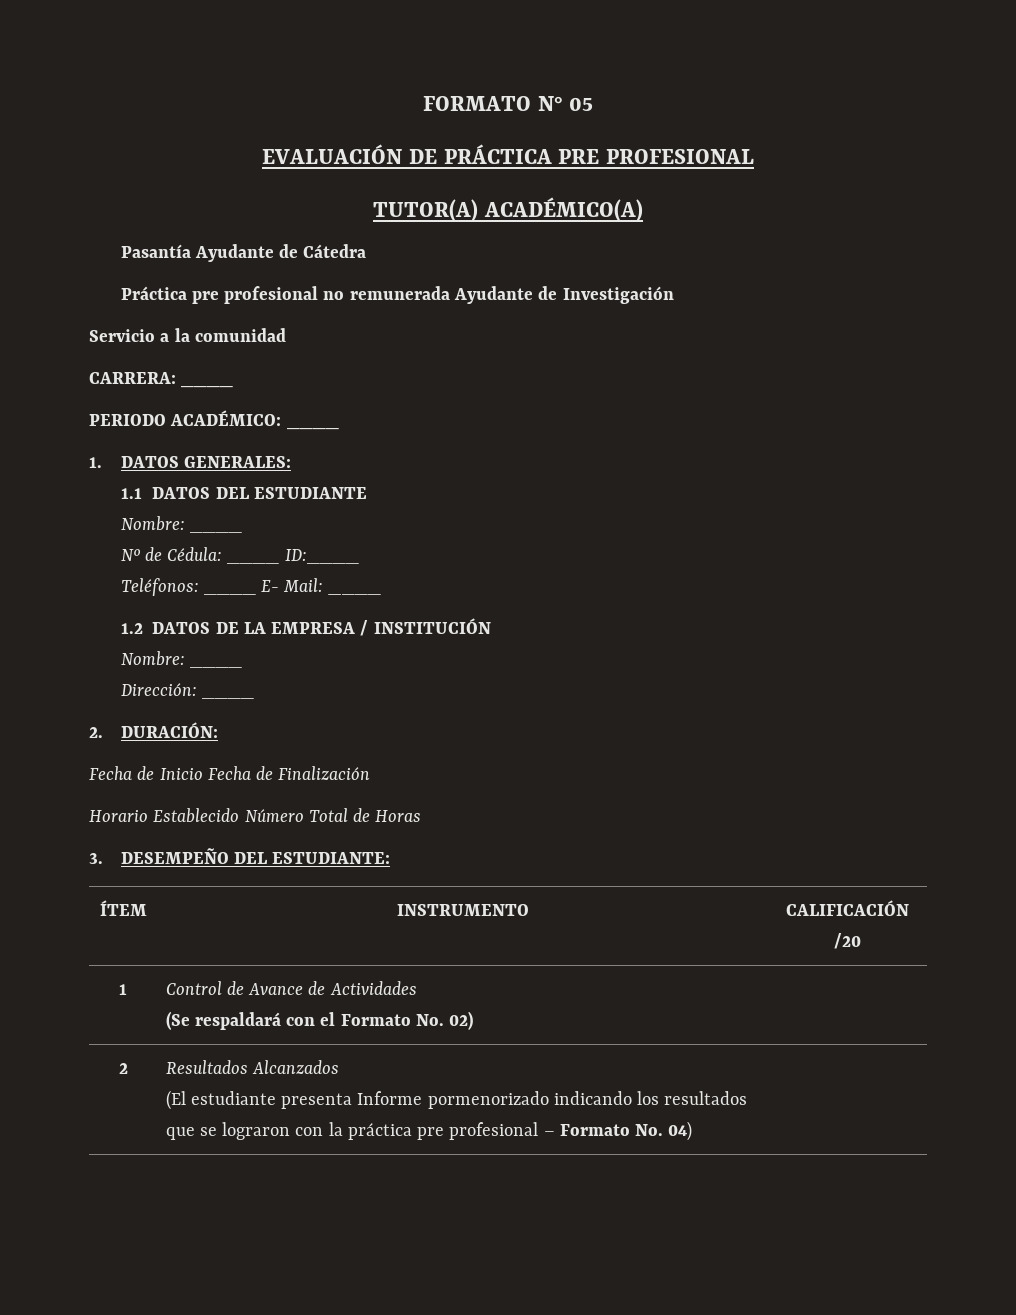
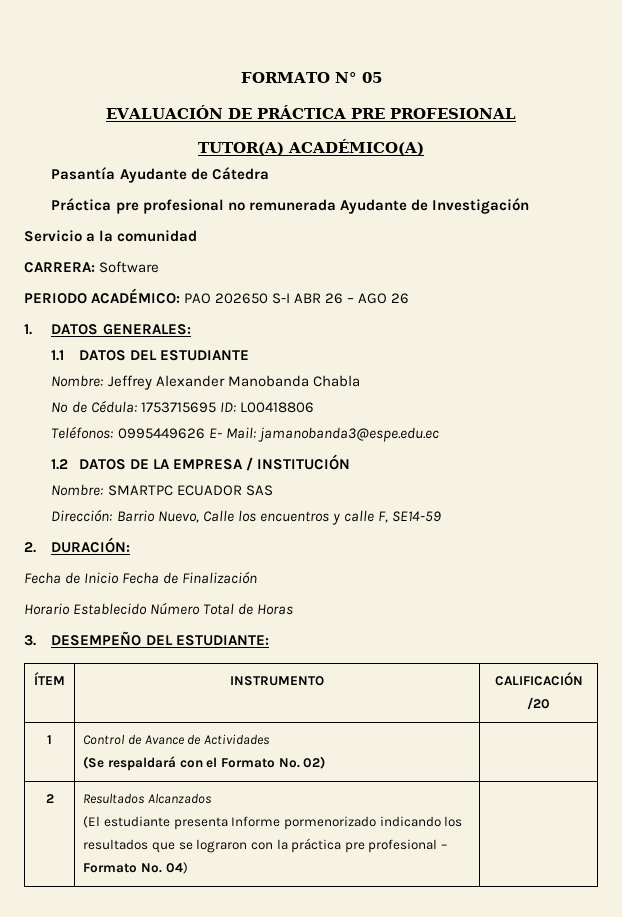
[181,384,234,388] ____ -> [99,261,160,273] Software
[286,426,339,430] ____ -> [184,293,410,304] PAO 202650 S-I ABR 26 – AGO 26
[189,530,242,533] ____ -> [107,375,360,390] Jeffrey Alexander Manobanda Chabla
[227,549,359,564] ____ ID:____ -> [140,402,314,413] 1753715695 ID: L00418806
[203,592,256,595] ____ -> [117,428,205,439] 0995449626
[327,592,381,595] ____ -> [257,427,439,442] jamanobanda3@espe.edu.ec
[189,665,242,668] [120,683,197,696] [201,696,254,699] ____ // Dirección: ____ -> [107,485,273,496] [51,509,441,525] SMARTPC ECUADOR SAS // Dirección: Barrio Nuevo, Calle los encuentros y calle F, SE14-59

